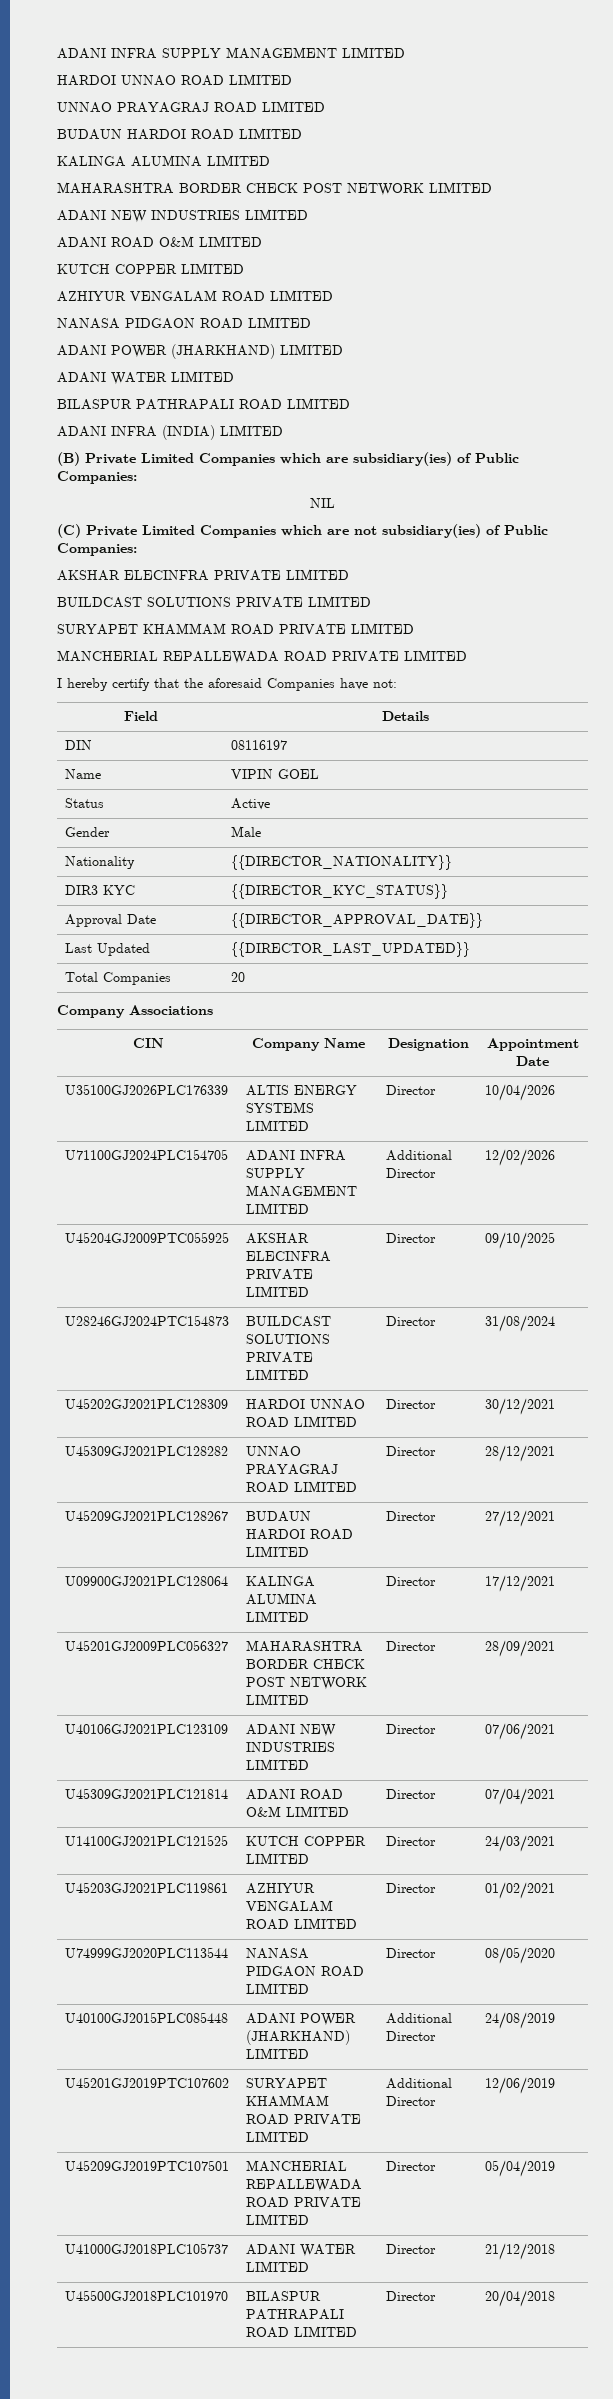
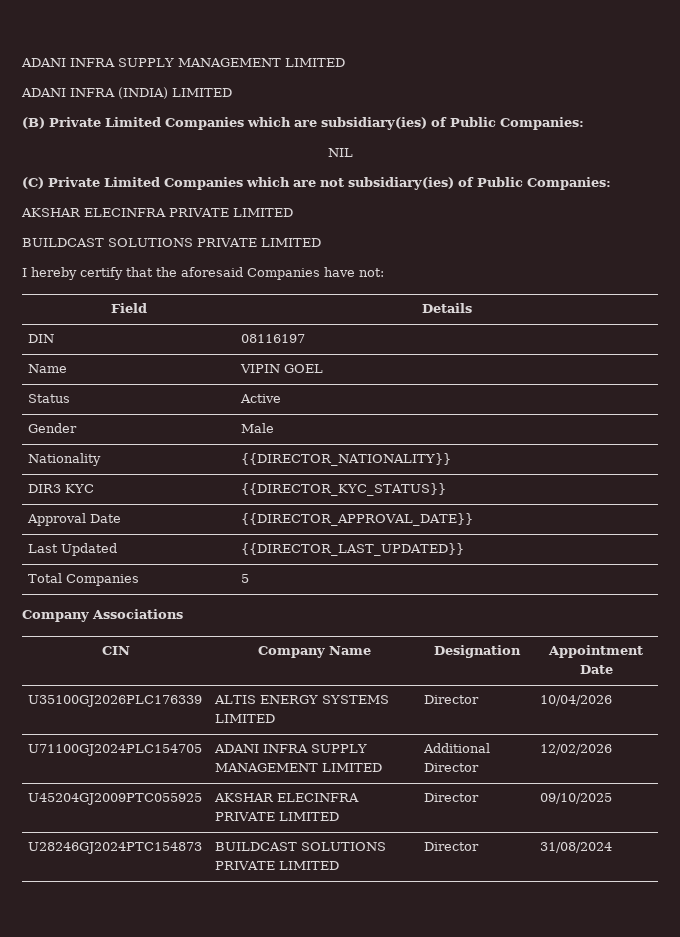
[57,47,405,59] [57,74,292,86] [57,101,325,113] [57,128,302,140] [57,155,270,167] [57,182,492,196] [57,209,308,223] [57,236,262,248] [57,263,244,274] [57,290,333,302] [57,317,311,329] [57,344,343,359] [57,371,234,385] [57,398,350,410] ADANI INFRA SUPPLY MANAGEMENT LIMITED // HARDOI UNNAO ROAD LIMITED // UNNAO PRAYAGRAJ ROAD LIMITED // BUDAUN HARDOI ROAD LIMITED // KALINGA ALUMINA LIMITED // MAHARASHTRA BORDER CHECK POST NETWORK LIMITED // ADANI NEW INDUSTRIES LIMITED // ADANI ROAD O&M LIMITED // KUTCH COPPER LIMITED // AZHIYUR VENGALAM ROAD LIMITED // NANASA PIDGAON ROAD LIMITED // ADANI POWER (JHARKHAND) LIMITED // ADANI WATER LIMITED // BILASPUR PATHRAPALI ROAD LIMITED -> [21,58,345,67] ADANI INFRA SUPPLY MANAGEMENT LIMITED
[57,623,414,635] [57,650,467,664] // SURYAPET KHAMMAM ROAD PRIVATE LIMITED // MANCHERIAL REPALLEWADA ROAD PRIVATE LIMITED -> (321, 242) none
[231,972,246,982] 20 -> [241,574,250,583] 5
[65,1398,229,1409] [246,1399,366,1410] [246,1416,358,1428] [386,1399,437,1409] [485,1398,556,1415] [65,1445,229,1456] [246,1446,302,1457] [246,1464,339,1475] [246,1481,358,1493] [386,1446,437,1456] [485,1445,556,1462] [65,1510,229,1521] [246,1511,312,1522] [246,1529,354,1540] [246,1546,310,1557] [386,1511,437,1521] [485,1510,556,1527] [65,1576,229,1586] [246,1576,316,1587] [246,1593,318,1605] [246,1611,310,1622] [386,1576,437,1586] [485,1575,556,1592] [65,1640,229,1651] [246,1640,364,1652] [246,1659,366,1669] [246,1677,368,1690] [246,1694,310,1705] [386,1641,437,1651] [485,1640,556,1657] [65,1724,229,1734] [246,1724,337,1737] [246,1742,336,1752] [246,1759,310,1770] [386,1724,437,1734] [485,1723,556,1740] [65,1788,229,1799] [246,1789,344,1800] [246,1806,350,1817] [386,1789,437,1799] [485,1788,556,1805] [65,1835,229,1846] [246,1836,367,1846] [246,1853,310,1864] [386,1836,437,1846] [485,1835,556,1852] [65,1882,229,1893] [246,1883,316,1894] [246,1900,334,1912] [246,1918,358,1930] [386,1883,437,1893] [485,1882,556,1899] [65,1947,229,1958] [246,1948,310,1959] [246,1966,365,1977] [246,1983,310,1994] [386,1948,437,1958] [485,1947,556,1964] [65,2012,229,2023] [246,2013,357,2026] [246,2030,351,2045] [246,2048,310,2059] [386,2013,453,2024] [386,2031,437,2041] [485,2012,556,2029] [65,2077,230,2088] [246,2078,328,2089] [246,2095,330,2107] [246,2114,362,2125] [246,2131,310,2142] [386,2078,453,2089] [386,2096,437,2106] [485,2077,556,2094] [65,2160,230,2171] [246,2160,348,2172] [246,2179,363,2192] [246,2197,362,2208] [246,2214,310,2225] [386,2161,437,2171] [485,2160,556,2177] [65,2243,229,2254] [246,2244,357,2257] [246,2261,310,2272] [386,2244,437,2254] [485,2243,556,2260] [65,2290,229,2301] [246,2291,322,2302] [246,2309,345,2320] [246,2326,358,2338] [386,2291,437,2301] [485,2290,556,2307] // U45202GJ2021PLC128309 | HARDOI UNNAO ROAD LIMITED | Director | 30/12/2021 // U45309GJ2021PLC128282 | UNNAO PRAYAGRAJ ROAD LIMITED | Director | 28/12/2021 // U45209GJ2021PLC128267 | BUDAUN HARDOI ROAD LIMITED | Director | 27/12/2021 // U09900GJ2021PLC128064 | KALINGA ALUMINA LIMITED | Director | 17/12/2021 // U45201GJ2009PLC056327 | MAHARASHTRA BORDER CHECK POST NETWORK LIMITED | Director | 28/09/2021 // U40106GJ2021PLC123109 | ADANI NEW INDUSTRIES LIMITED | Director | 07/06/2021 // U45309GJ2021PLC121814 | ADANI ROAD O&M LIMITED | Director | 07/04/2021 // U14100GJ2021PLC121525 | KUTCH COPPER LIMITED | Director | 24/03/2021 // U45203GJ2021PLC119861 | AZHIYUR VENGALAM ROAD LIMITED | Director | 01/02/2021 // U74999GJ2020PLC113544 | NANASA PIDGAON ROAD LIMITED | Director | 08/05/2020 // U40100GJ2015PLC085448 | ADANI POWER (JHARKHAND) LIMITED | Additional Director | 24/08/2019 // U45201GJ2019PTC107602 | SURYAPET KHAMMAM ROAD PRIVATE LIMITED | Additional Director | 12/06/2019 // U45209GJ2019PTC107501 | MANCHERIAL REPALLEWADA ROAD PRIVATE LIMITED | Director | 05/04/2019 // U41000GJ2018PLC105737 | ADANI WATER LIMITED | Director | 21/12/2018 // U45500GJ2018PLC101970 | BILASPUR PATHRAPALI ROAD LIMITED | Director | 20/04/2018 -> (613, 847) none

